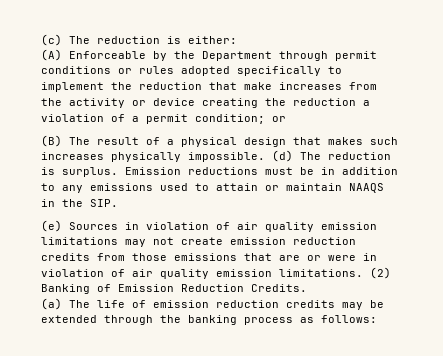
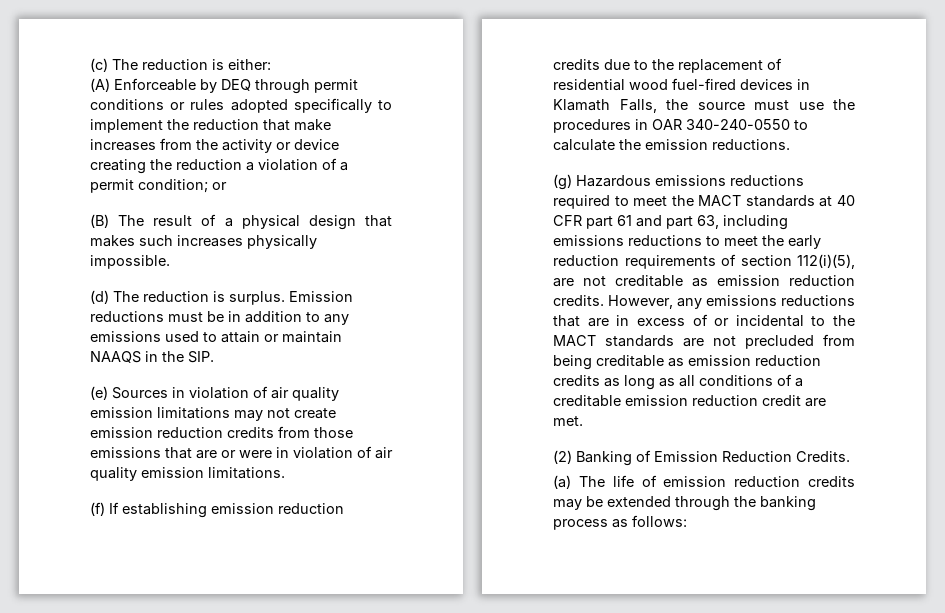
[174,51,272,61] the Department -> [221,79,251,91] DEQ
(265, 157) none -> (170, 262) //
(363, 273) none -> [90,502,344,518] [553,58,782,73] [553,78,810,91] [553,99,855,113] [553,119,808,133] [553,139,790,151] [553,174,804,190] [553,195,855,209] [553,215,788,230] [553,235,821,249] [553,254,855,269] [553,275,855,287] [553,295,855,309] [553,314,855,327] [553,334,855,349] [553,355,821,370] [553,374,803,390] [553,395,826,407] [553,416,583,426] // (f) If establishing emission reduction credits due to the replacement of residential wood fuel-fired devices in Klamath Falls, the source must use the procedures in OAR 340-240-0550 to calculate the emission reductions. // (g) Hazardous emissions reductions required to meet the MACT standards at 40 CFR part 61 and part 63, including emissions reductions to meet the early reduction requirements of section 112(i)(5), are not creditable as emission reduction credits. However, any emissions reductions that are in excess of or incidental to the MACT standards are not precluded from being creditable as emission reduction credits as long as all conditions of a creditable emission reduction credit are met. //

